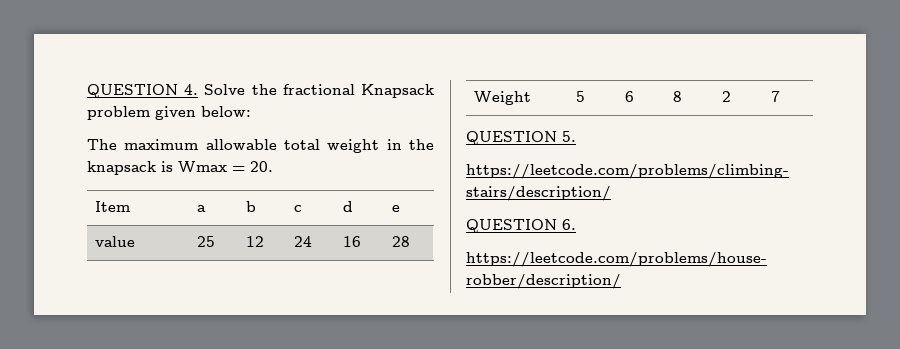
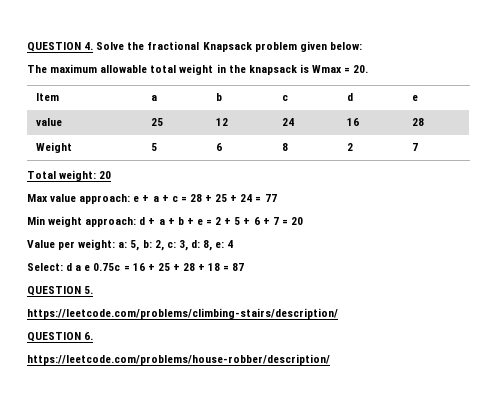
(781, 96) none -> [27,170,112,181] [27,194,277,204] [27,216,303,227] [27,239,234,251] [27,263,245,271] // Total weight: 20 // Max value approach: e + a + c = 28 + 25 + 24 = 77 // Min weight approach: d + a + b + e = 2 + 5 + 6 + 7 = 20 // Value per weight: a: 5, b: 2, c: 3, d: 8, e: 4 // Select: d a e 0.75c = 16 + 25 + 28 + 18 = 87

